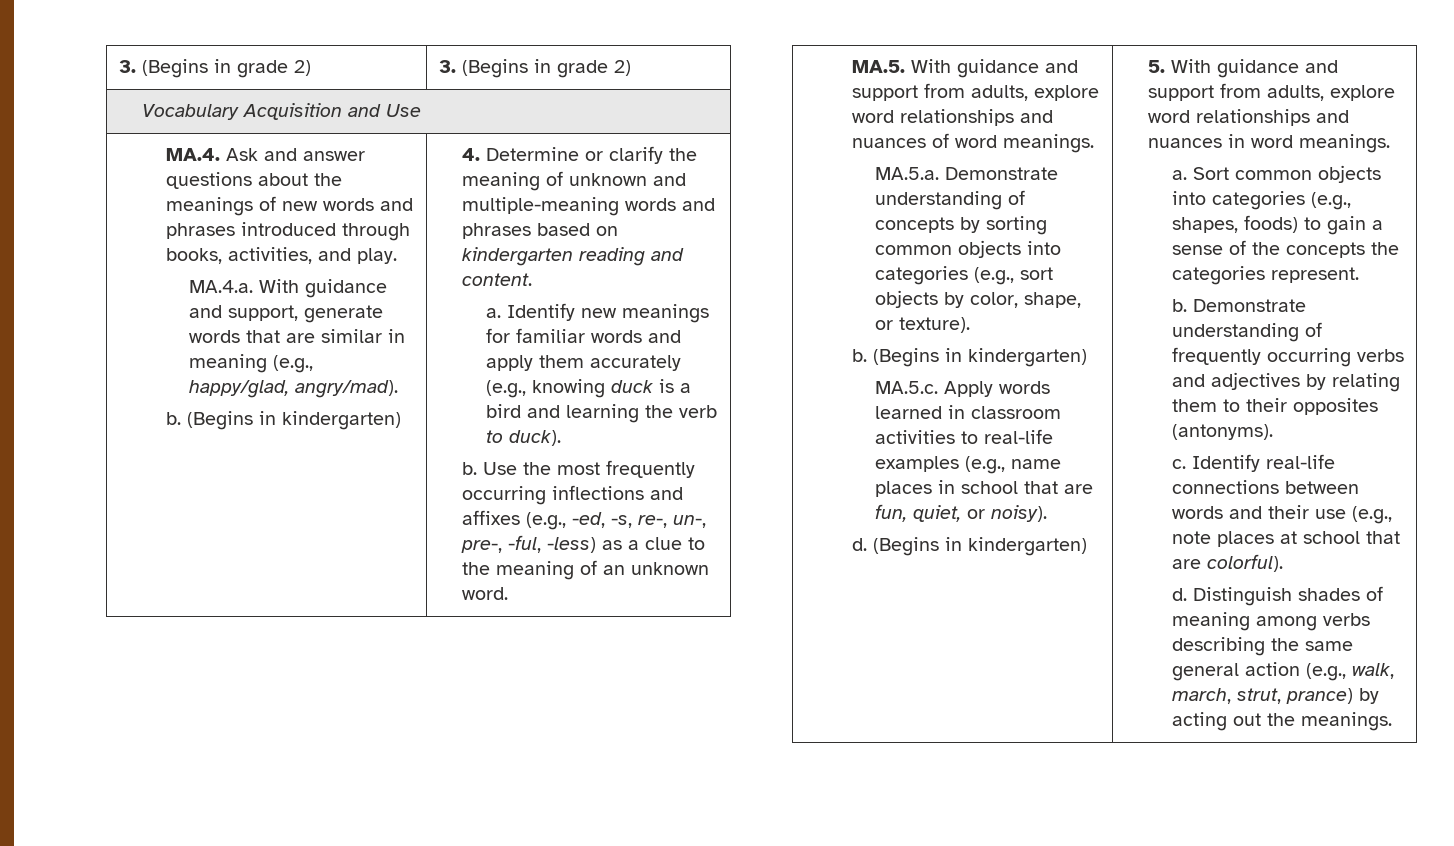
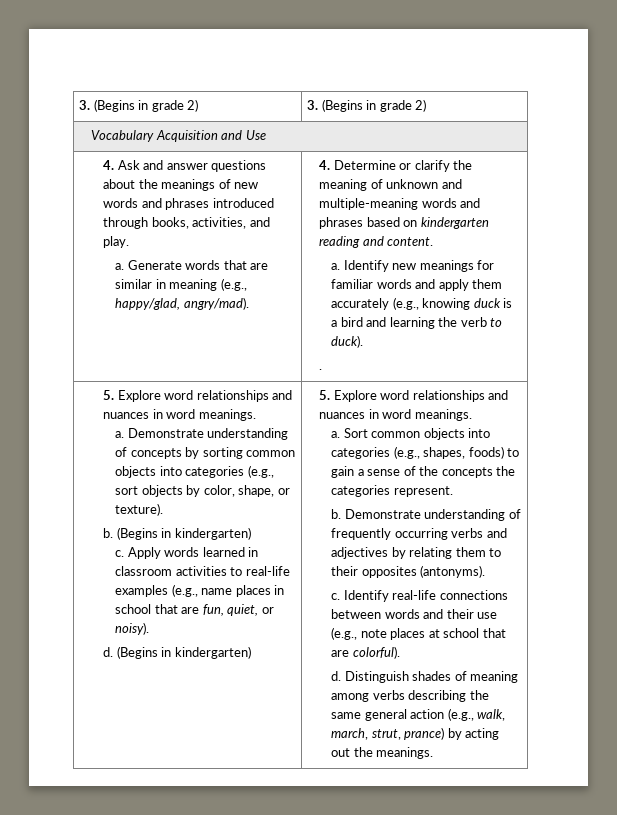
[165,148,220,161] MA.4. -> [103,160,115,170] 4.
[189,279,388,298] [189,305,384,323] MA.4.a. With guidance and support, generate -> [115,260,182,270] a. Generate
[165,411,401,430] // b. (Begins in kindergarten) -> (249, 303) none
[462,460,696,478] [462,485,684,505] [462,510,707,530] [461,535,706,553] [462,560,710,580] [462,587,509,600] [851,59,1078,78] [851,83,1099,101] [851,109,1053,126] [851,133,1094,153] [875,167,940,180] b. Use the most frequently occurring inflections and affixes (e.g., -ed, -s, re-, un-, pre-, -ful, -less) as a clue to the meaning of an unknown word. // MA.5. With guidance and support from adults, explore word relationships and nuances of word meanings. // MA.5.a. -> [319,369,323,370] [103,390,293,402] [103,409,256,421] [115,431,125,438] . // 5. Explore word relationships and nuances in word meanings. // a.
[875,381,939,394] MA.5.c. -> [115,550,125,557] c.
[1171,59,1339,78] [1148,83,1396,101] With guidance and support from adults, explore -> [333,390,377,402] Explore

